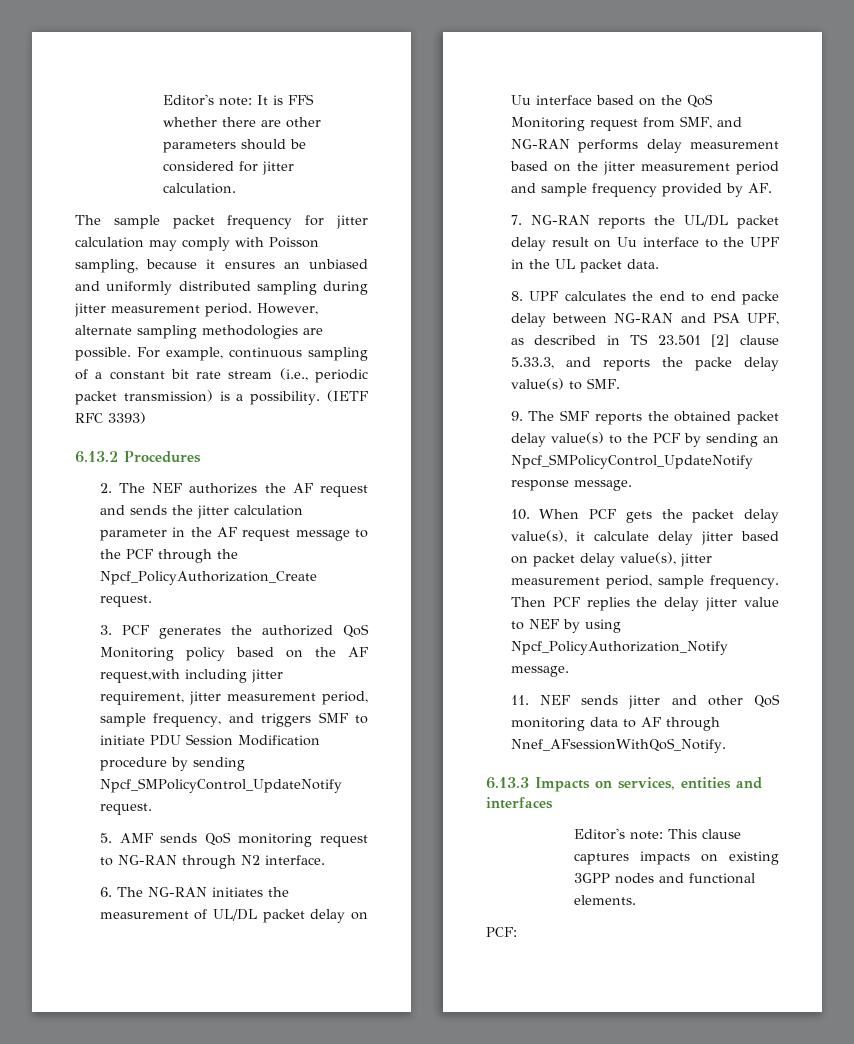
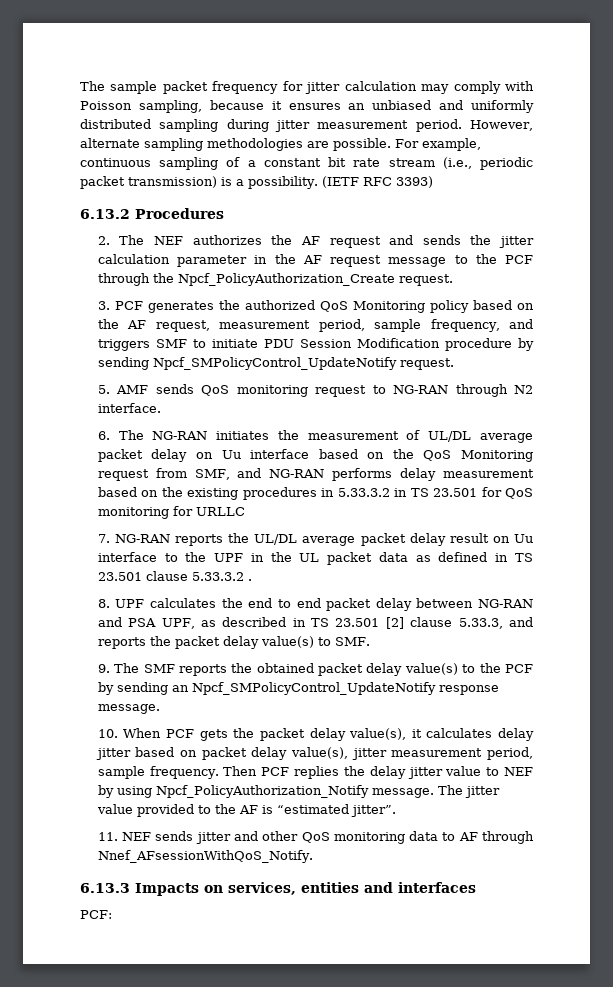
[162,94,314,106] [162,117,321,128] [162,139,306,153] [162,161,294,175] [162,183,236,194] Editor's note: It is FFS whether there are other parameters should be considered for jitter calculation. // -> (80, 86) none
[99,669,283,683] [99,691,221,705] request,with including jitter requirement, jitter -> [155,320,210,332] request,
(258, 915) none -> [480,433,533,443] average
[602,161,779,175] [510,183,772,197] jitter measurement period and sample frequency provided by AF. -> [187,487,533,500] [97,506,245,519] existing procedures in 5.33.3.2 in TS 23.501 for QoS monitoring for URLLC
(729, 221) none -> [302,536,356,546] average
[626,259,659,269] data. -> [378,552,533,562] [97,571,252,581] data as defined in TS 23.501 clause 5.33.3.2 .
[742,291,779,305] packe -> [326,598,372,611] packet
[694,357,732,371] packe -> [174,636,220,649] packet
[593,531,649,541] calculate -> [426,728,493,738] calculates
(569, 671) none -> [437,785,500,798] [96,804,396,817] The jitter value provided to the AF is “estimated jitter”.
[573,828,741,840] [573,851,779,865] [573,873,755,884] [573,895,636,905] // Editor's note: This clause captures impacts on existing 3GPP nodes and functional elements. -> (476, 887) none

